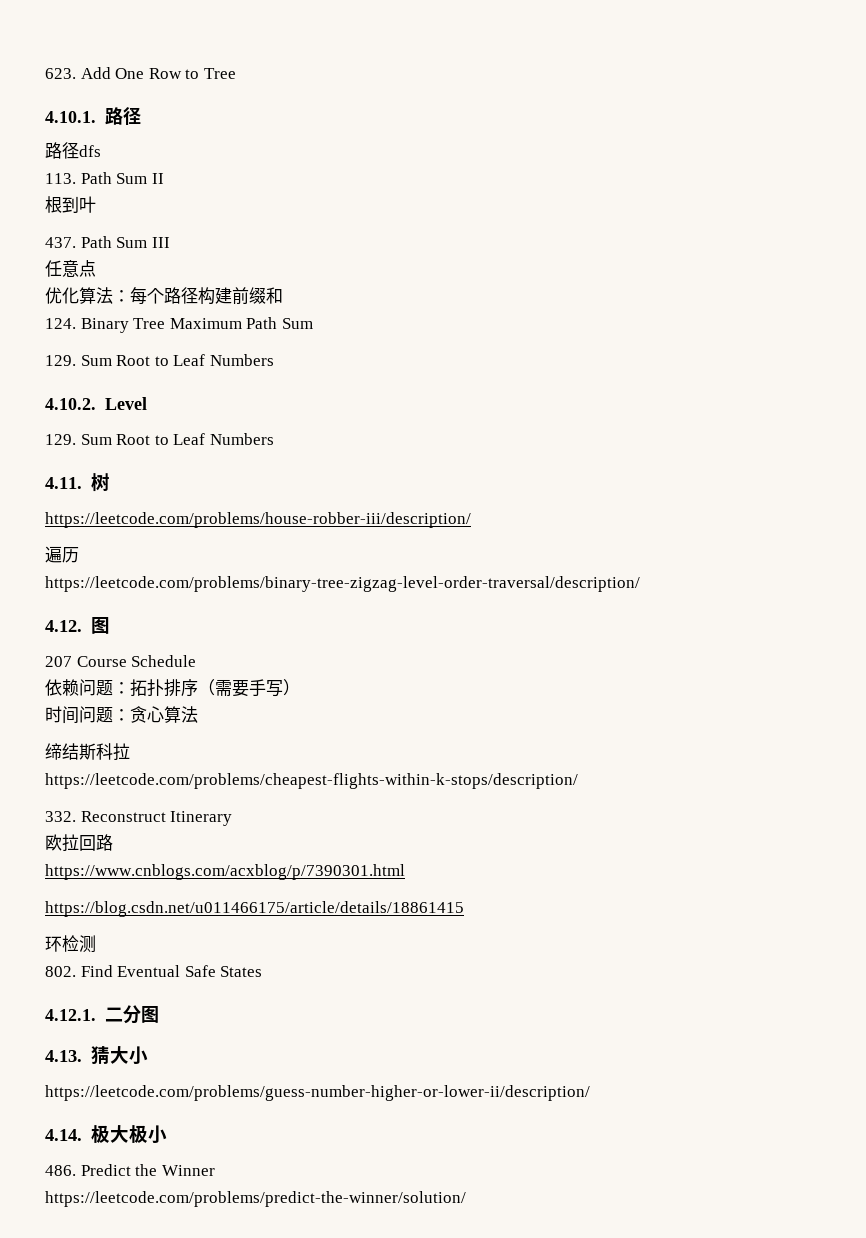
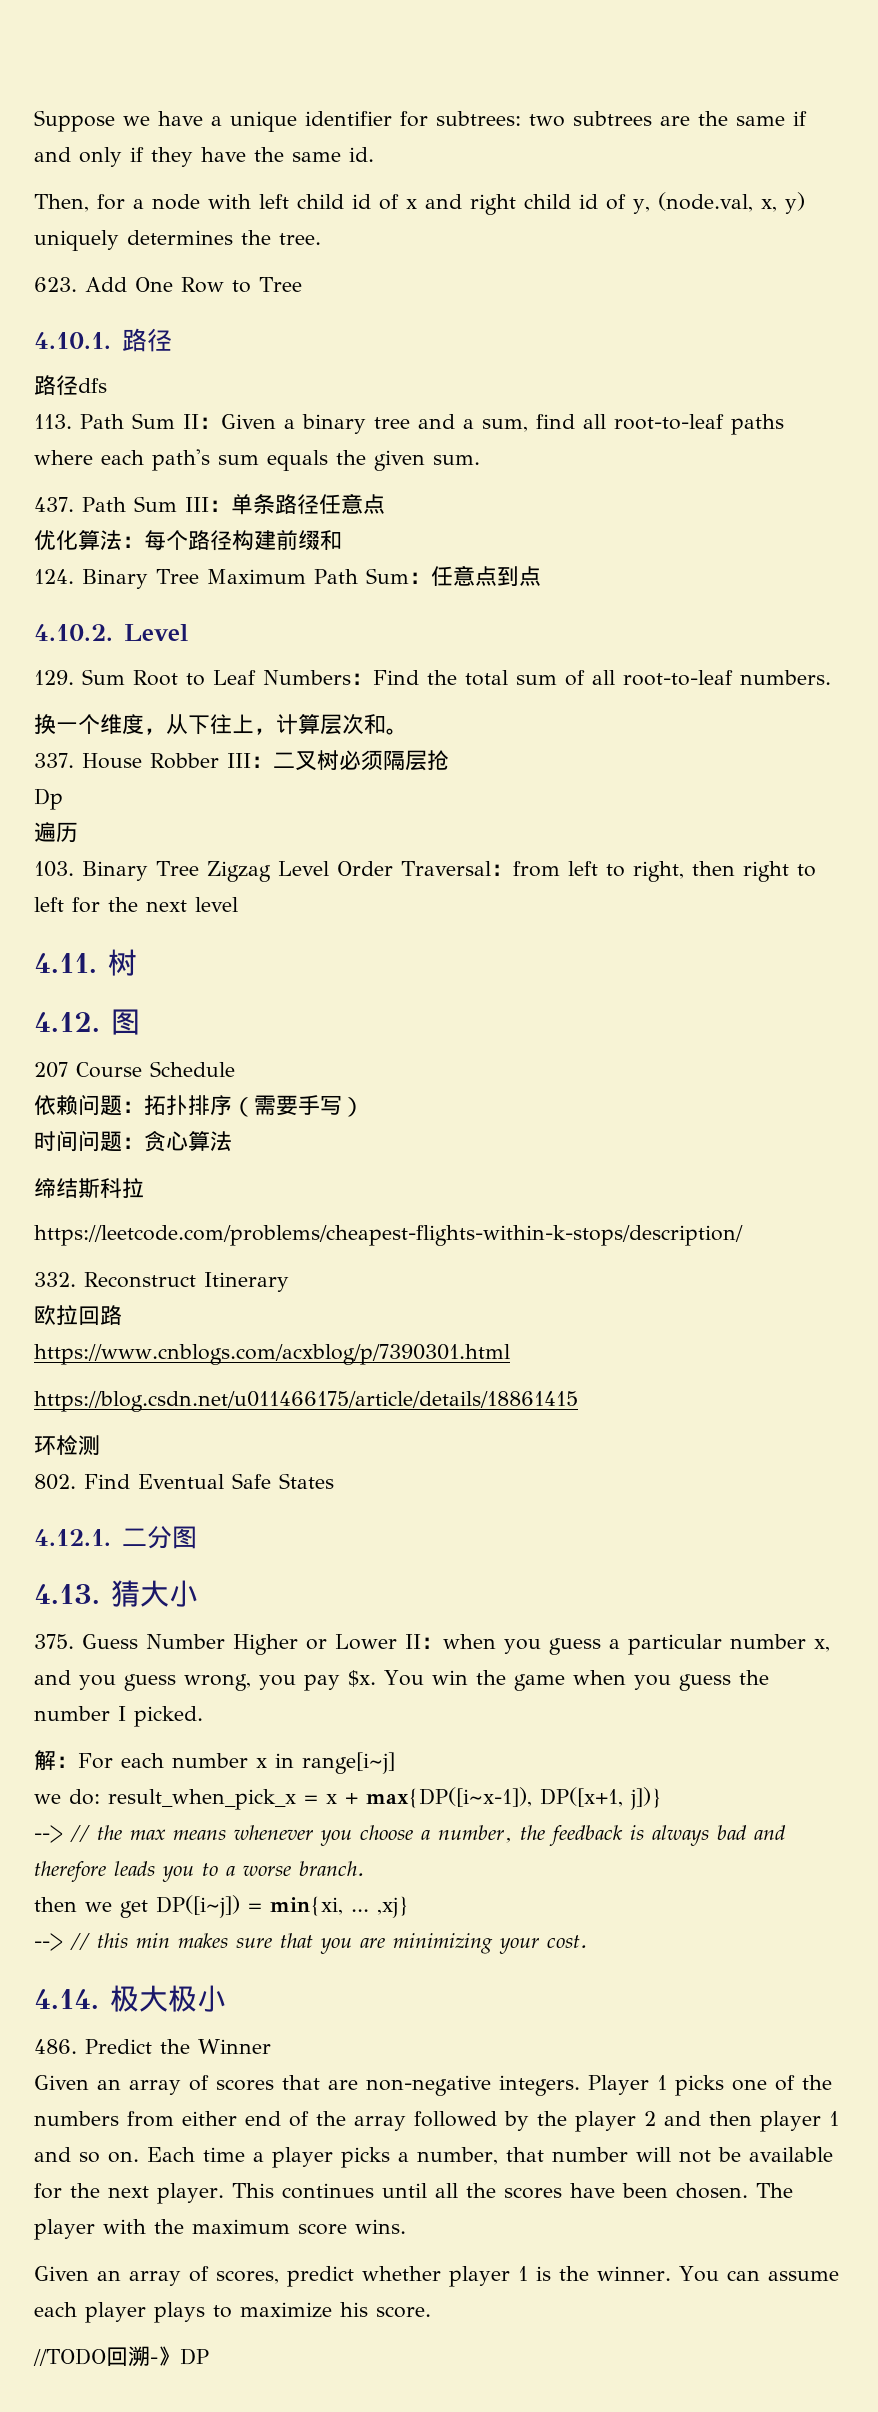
(45, 73) none -> [34,110,807,132] [34,147,374,167] [34,192,805,215] [34,230,321,251] Suppose we have a unique identifier for subtrees: two subtrees are the same if and only if they have the same id. // Then, for a node with left child id of x and right child id of y, (node.val, x, y) uniquely determines the tree. //
[45,196,96,213] // 根到叶 -> [198,414,784,435] [34,449,480,471] ：Given a binary tree and a sum, find all root-to-leaf paths where each path's sum equals the given sum.
(170, 242) // -> [208,494,319,515] ：单条路径
[45,354,274,366] // 129. Sum Root to Leaf Numbers -> [408,565,541,586] ：任意点到点
[45,473,110,492] [45,512,471,528] [45,546,79,563] [45,576,640,592] // 4.11.树 // https://leetcode.com/problems/house-robber-iii/description/ // 遍历 // https://leetcode.com/problems/binary-tree-zigzag-level-order-traversal/description/ -> [351,670,831,686] [34,714,408,735] [34,750,449,771] [34,788,63,810] [34,822,78,843] [34,861,816,882] [34,897,238,913] [34,949,137,976] ：Find the total sum of all root-to-leaf numbers. // 换一个维度，从下往上，计算层次和。 // 337. House Robber III：二叉树必须隔层抢 // Dp // 遍历 // 103. Binary Tree Zigzag Level Order Traversal：from left to right, then right to left for the next level // 4.11.树
[45,1085,590,1101] https://leetcode.com/problems/guess-number-higher-or-lower-ii/description/ -> [34,1634,830,1655] [34,1670,769,1691] [34,1706,203,1727] [34,1750,395,1774] [34,1787,662,1810] [34,1825,786,1846] [34,1861,364,1882] [34,1895,409,1918] [34,1933,587,1954] 375. Guess Number Higher or Lower II：when you guess a particular number x, and you guess wrong, you pay $x. You win the game when you guess the number I picked. // 解：For each number x in range[i~j] // we do: result_when_pick_x = x + max{DP([i~x-1]), DP([x+1, j])} // --> // the max means whenever you choose a number, the feedback is always bad and therefore leads you to a worse branch. // then we get DP([i~j]) = min{xi, ... ,xj} // --> // this min makes sure that you are minimizing your cost.
[45,1191,466,1207] https://leetcode.com/problems/predict-the-winner/solution/ -> [34,2075,832,2096] [34,2111,839,2132] [34,2147,833,2168] [34,2183,793,2204] [34,2219,406,2240] [34,2266,839,2287] [34,2302,431,2323] [33,2346,209,2367] Given an array of scores that are non-negative integers. Player 1 picks one of the numbers from either end of the array followed by the player 2 and then player 1 and so on. Each time a player picks a number, that number will not be available for the next player. This continues until all the scores have been chosen. The player with the maximum score wins. // Given an array of scores, predict whether player 1 is the winner. You can assume each player plays to maximize his score. // //TODO回溯-》DP

